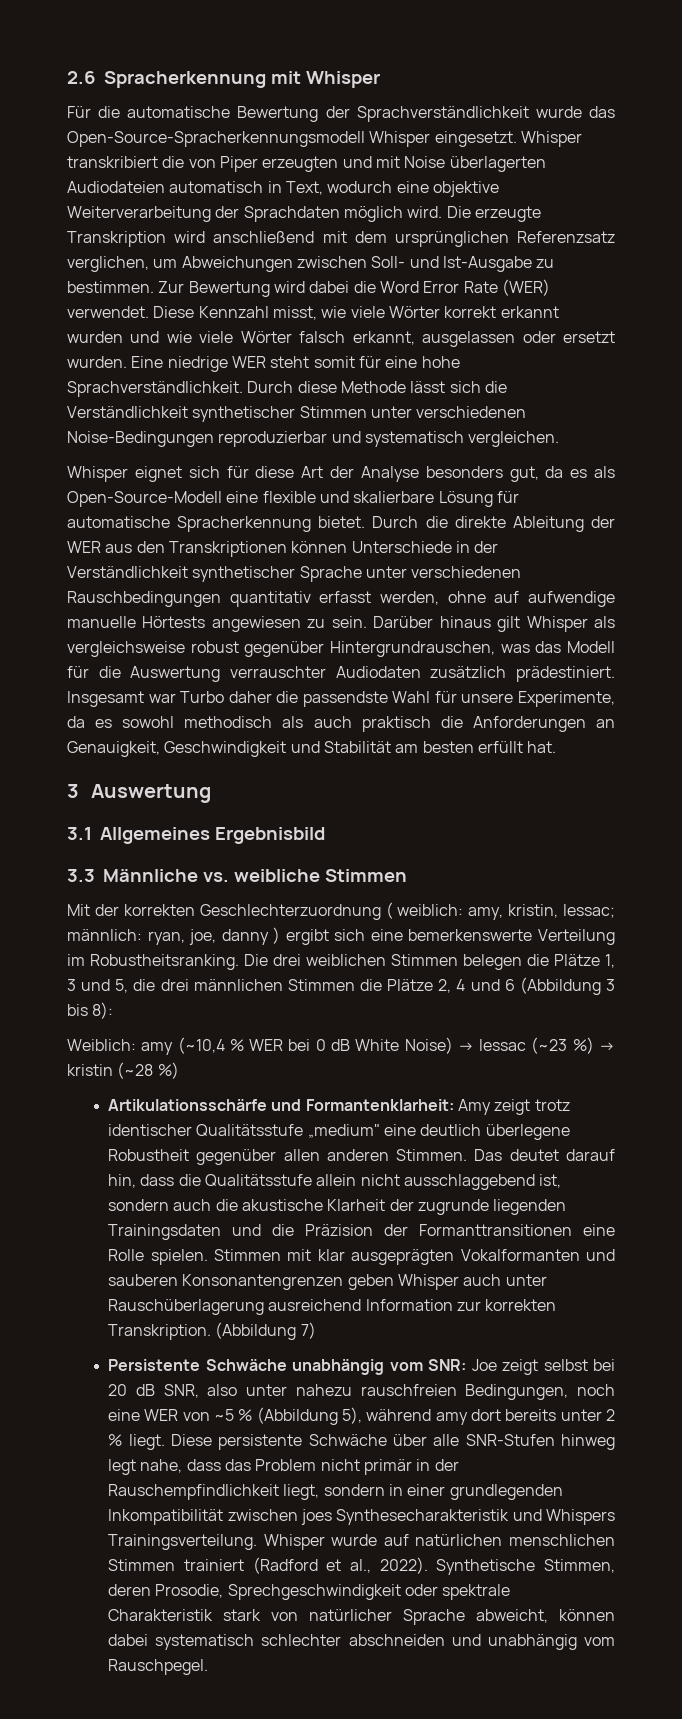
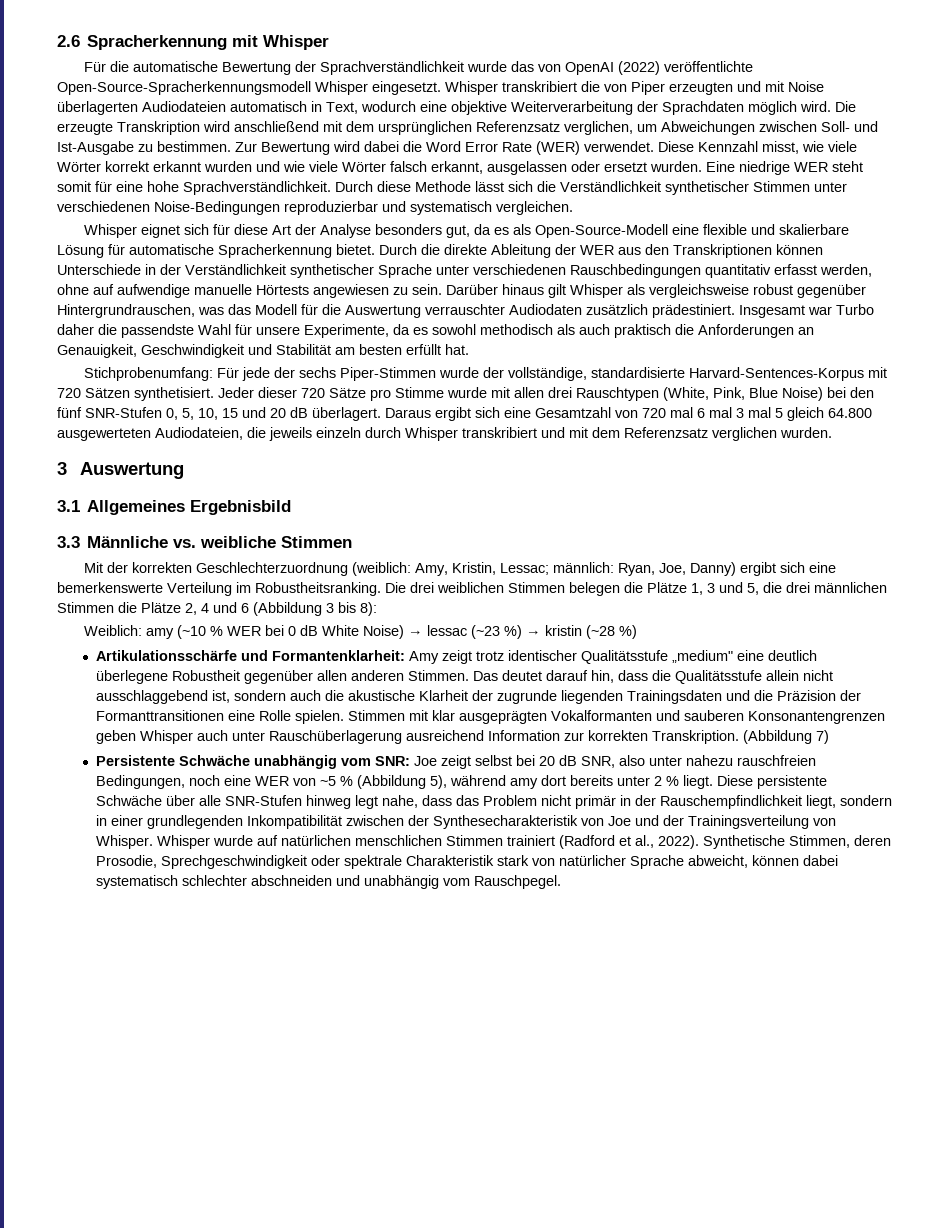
(615, 112) none -> [538,61,754,75] von OpenAI (2022) veröffentlichte
(557, 747) none -> [84,367,888,381] [57,387,874,401] [57,407,872,421] [57,427,832,441] // Stichprobenumfang: Für jede der sechs Piper-Stimmen wurde der vollständige, standardisierte Harvard-Sentences-Korpus mit 720 Sätzen synthetisiert. Jeder dieser 720 Sätze pro Stimme wurde mit allen drei Rauschtypen (White, Pink, Blue Noise) bei den fünf SNR-Stufen 0, 5, 10, 15 und 20 dB überlagert. Daraus ergibt sich eine Gesamtzahl von 720 mal 6 mal 3 mal 5 gleich 64.800 ausgewerteten Audiodateien, die jeweils einzeln durch Whisper transkribiert und mit dem Referenzsatz verglichen wurden.
[385,902,615,920] [67,927,281,945] ( weiblich: amy, kristin, lessac; männlich: ryan, joe, danny ) -> [352,562,737,576] (weiblich: Amy, Kristin, Lessac; männlich: Ryan, Joe, Danny)
[177,1037,225,1054] (~10,4 -> [177,625,207,639] (~10
[300,1509,615,1525] [108,1534,258,1550] joes Synthesecharakteristik und Whispers Trainingsverteilung. -> [407,815,836,829] [95,835,153,849] der Synthesecharakteristik von Joe und der Trainingsverteilung von Whisper.

